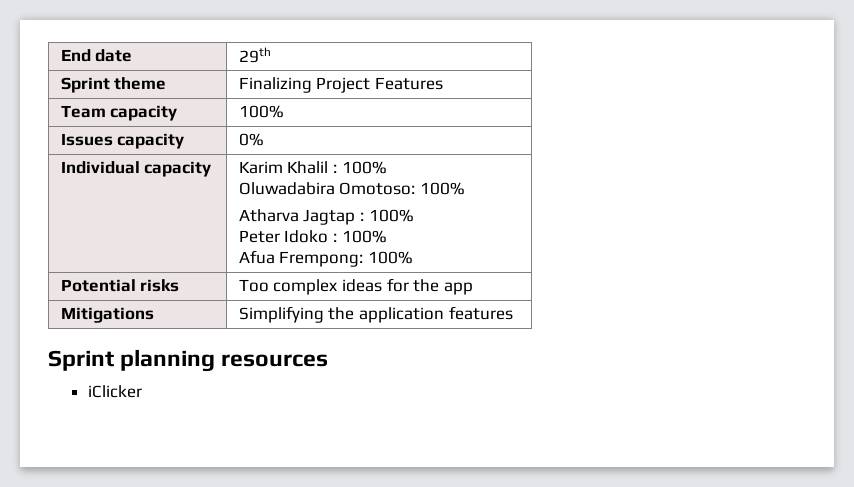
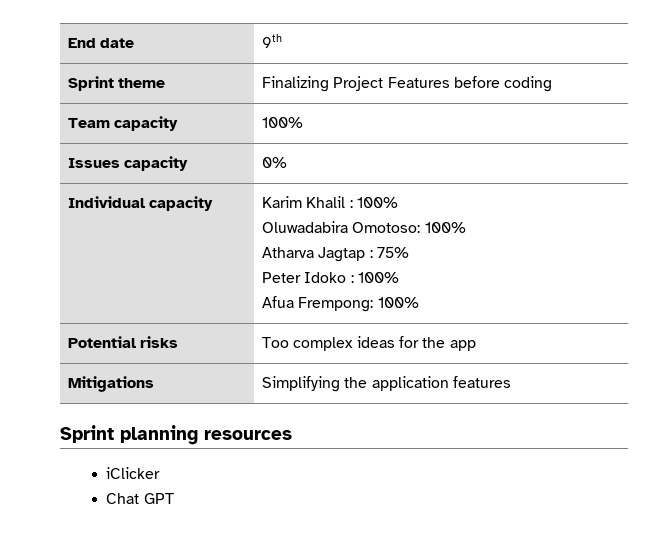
[238,47,271,63] 29th -> [261,34,282,48] 9th
(444, 83) none -> [453,76,553,92] before coding
[368,209,414,222] 100% -> [376,247,409,258] 75%
(142, 391) none -> [106,493,174,504] // Chat GPT

